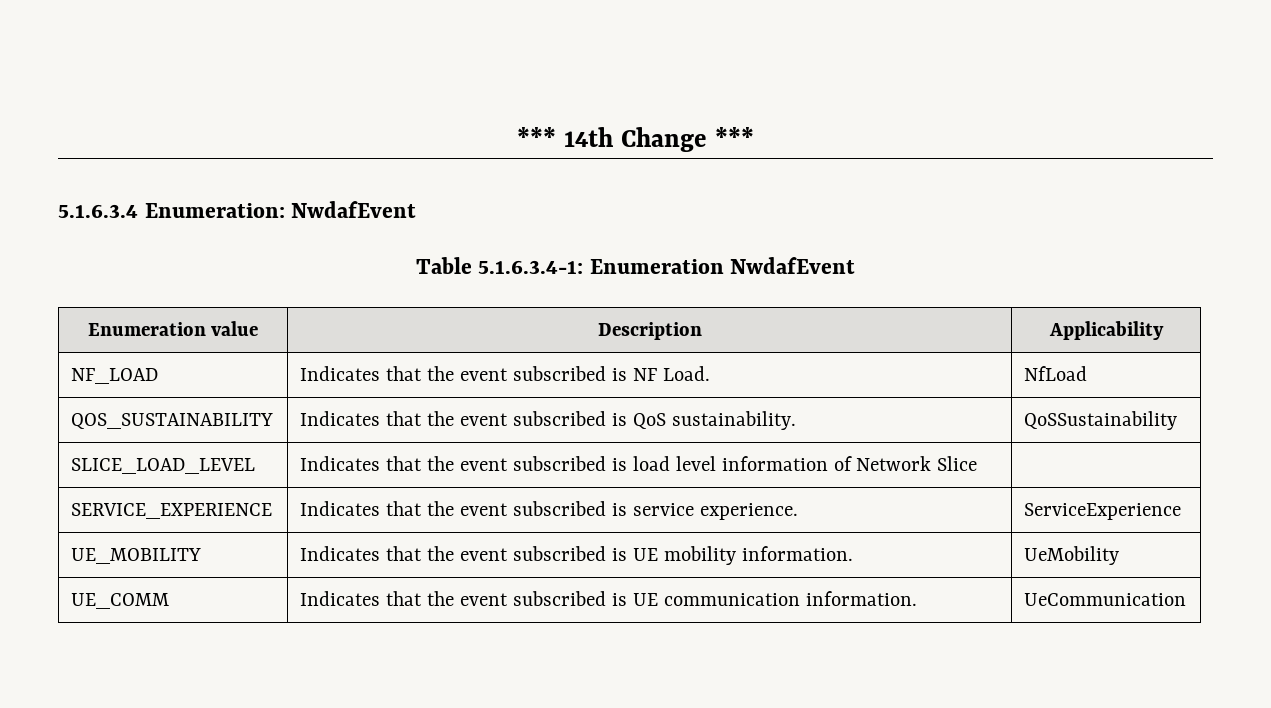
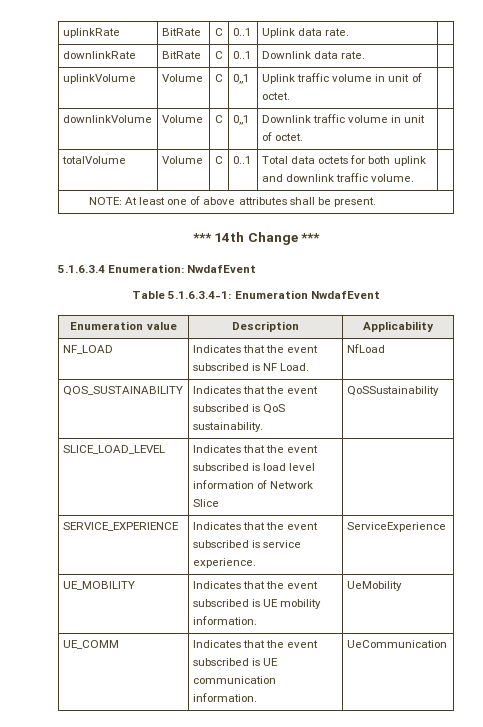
(517, 137) none -> [62,28,120,38] [161,28,201,36] [215,28,223,36] [232,28,251,36] [261,28,350,38] [62,51,136,59] [161,51,201,59] [215,51,223,59] [232,51,251,59] [261,51,366,59] [62,74,136,84] [161,74,203,82] [215,74,223,82] [232,74,249,84] [261,73,422,84] [261,92,290,100] [62,115,152,123] [161,115,203,123] [215,115,223,123] [232,115,249,125] [261,114,426,123] [261,132,304,141] [61,156,126,164] [161,156,203,164] [215,156,223,164] [232,156,251,164] [261,155,426,166] [261,173,415,182] [88,196,376,207] uplinkRate | BitRate | C | 0..1 | Uplink data rate. | // downlinkRate | BitRate | C | 0..1 | Downlink data rate. | // uplinkVolume | Volume | C | 0,,1 | Uplink traffic volume in unit of octet. | // downlinkVolume | Volume | C | 0,,1 | Downlink traffic volume in unit of octet. | // totalVolume | Volume | C | 0..1 | Total data octets for both uplink and downlink traffic volume. | // NOTE: At least one of above attributes shall be present. //

